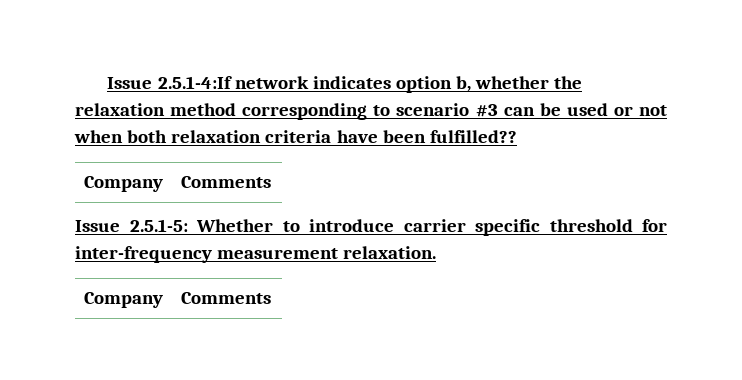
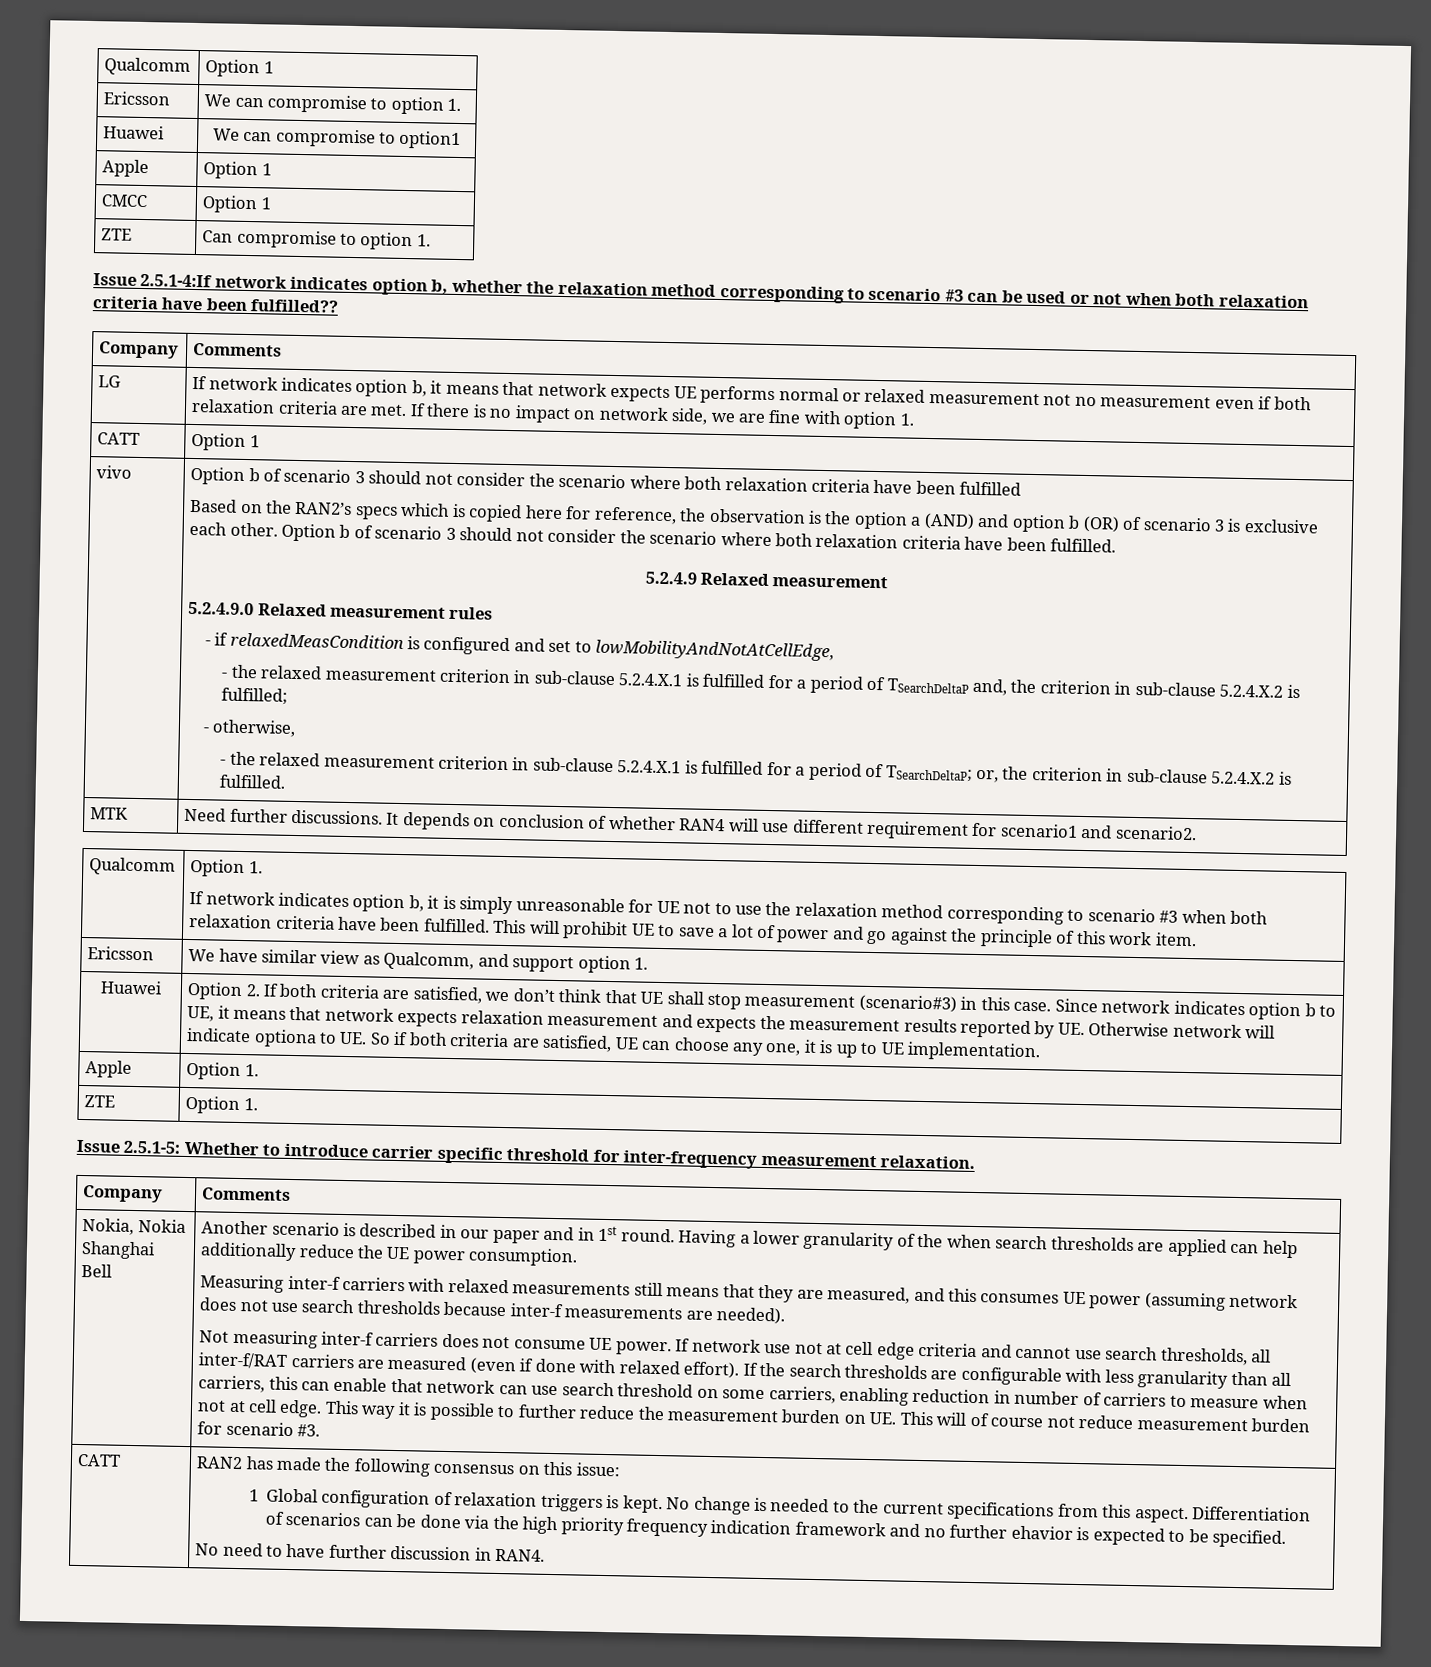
(107, 83) none -> [104,57,192,76] [205,59,274,78] [103,91,171,106] [204,94,462,115] [103,125,166,140] [212,128,462,150] [102,159,150,178] [203,161,272,180] [101,194,149,208] [202,195,272,214] [101,228,133,241] [202,229,431,251] Qualcomm | Option 1 // Ericsson | We can compromise to option 1. // Huawei | We can compromise to option1 // Apple | Option 1 // CMCC | Option 1 // ZTE | Can compromise to option 1. //
(271, 182) none -> [98,375,122,388] [192,375,1312,411] [191,398,915,430] [97,432,141,445] [191,432,260,452] [96,465,133,479] [190,466,1022,496] [190,498,1319,534] [189,521,1117,553] [644,571,889,589] [188,601,494,620] [204,632,835,662] [221,664,1300,699] [221,687,289,705] [202,719,297,737] [220,751,1292,785] [219,774,287,789] [90,807,129,820] [184,807,1197,841] [89,857,177,876] [190,859,263,878] [189,891,1269,925] [189,914,1197,948] [87,946,155,961] [188,948,649,974] [100,980,163,995] [187,981,1337,1021] [187,1005,1276,1039] [186,1027,1042,1062] [85,1060,133,1078] [186,1061,259,1081] [84,1095,116,1108] [185,1095,258,1115] // LG | If network indicates option b, it means that network expects UE performs normal or relaxed measurement not no measurement even if both relaxation criteria are met. If there is no impact on network side, we are fine with option 1. // CATT | Option 1 // vivo | Option b of scenario 3 should not consider the scenario where both relaxation criteria have been fulfilled // Based on the RAN2’s specs which is copied here for reference, the observation is the option a (AND) and option b (OR) of scenario 3 is exclusive each other. Option b of scenario 3 should not consider the scenario where both relaxation criteria have been fulfilled. // 5.2.4.9 Relaxed measurement // 5.2.4.9.0 Relaxed measurement rules // - if relaxedMeasCondition is configured and set to lowMobilityAndNotAtCellEdge, // - the relaxed measurement criterion in sub-clause 5.2.4.X.1 is fulfilled for a period of TSearchDeltaP and, the criterion in sub-clause 5.2.4.X.2 is fulfilled; // - otherwise, // - the relaxed measurement criterion in sub-clause 5.2.4.X.1 is fulfilled for a period of TSearchDeltaP; or, the criterion in sub-clause 5.2.4.X.2 is fulfilled. // MTK | Need further discussions. It depends on conclusion of whether RAN4 will use different requirement for scenario1 and scenario2. // Qualcomm | Option 1. // If network indicates option b, it is simply unreasonable for UE not to use the relaxation method corresponding to scenario #3 when both relaxation criteria have been fulfilled. This will prohibit UE to save a lot of power and go against the principle of this work item. // Ericsson | We have similar view as Qualcomm, and support option 1. // Huawei | Option 2. If both criteria are satisfied, we don’t think that UE shall stop measurement (scenario#3) in this case. Since network indicates option b to UE, it means that network expects relaxation measurement and expects the measurement results reported by UE. Otherwise network will indicate optiona to UE. So if both criteria are satisfied, UE can choose any one, it is up to UE implementation. // Apple | Option 1. // ZTE | Option 1.
(271, 298) none -> [82,1218,186,1236] [81,1241,157,1260] [81,1264,113,1278] [201,1220,1298,1259] [200,1242,579,1267] [200,1274,1299,1311] [199,1297,786,1325] [199,1329,1272,1366] [198,1352,1292,1389] [198,1375,1308,1410] [197,1399,1311,1433] [197,1421,321,1437] [77,1453,122,1467] [196,1456,621,1477] [248,1488,1312,1524] [264,1511,1287,1548] [195,1542,546,1562] // Nokia, Nokia Shanghai Bell | Another scenario is described in our paper and in 1st round. Having a lower granularity of the when search thresholds are applied can help additionally reduce the UE power consumption. // Measuring inter-f carriers with relaxed measurements still means that they are measured, and this consumes UE power (assuming network does not use search thresholds because inter-f measurements are needed). // Not measuring inter-f carriers does not consume UE power. If network use not at cell edge criteria and cannot use search thresholds, all inter-f/RAT carriers are measured (even if done with relaxed effort). If the search thresholds are configurable with less granularity than all carriers, this can enable that network can use search threshold on some carriers, enabling reduction in number of carriers to measure when not at cell edge. This way it is possible to further reduce the measurement burden on UE. This will of course not reduce measurement burden for scenario #3. // CATT | RAN2 has made the following consensus on this issue: // 1 Global configuration of relaxation triggers is kept. No change is needed to the current specifications from this aspect. Differentiation of scenarios can be done via the high priority frequency indication framework and no further ehavior is expected to be specified. // No need to have further discussion in RAN4.

